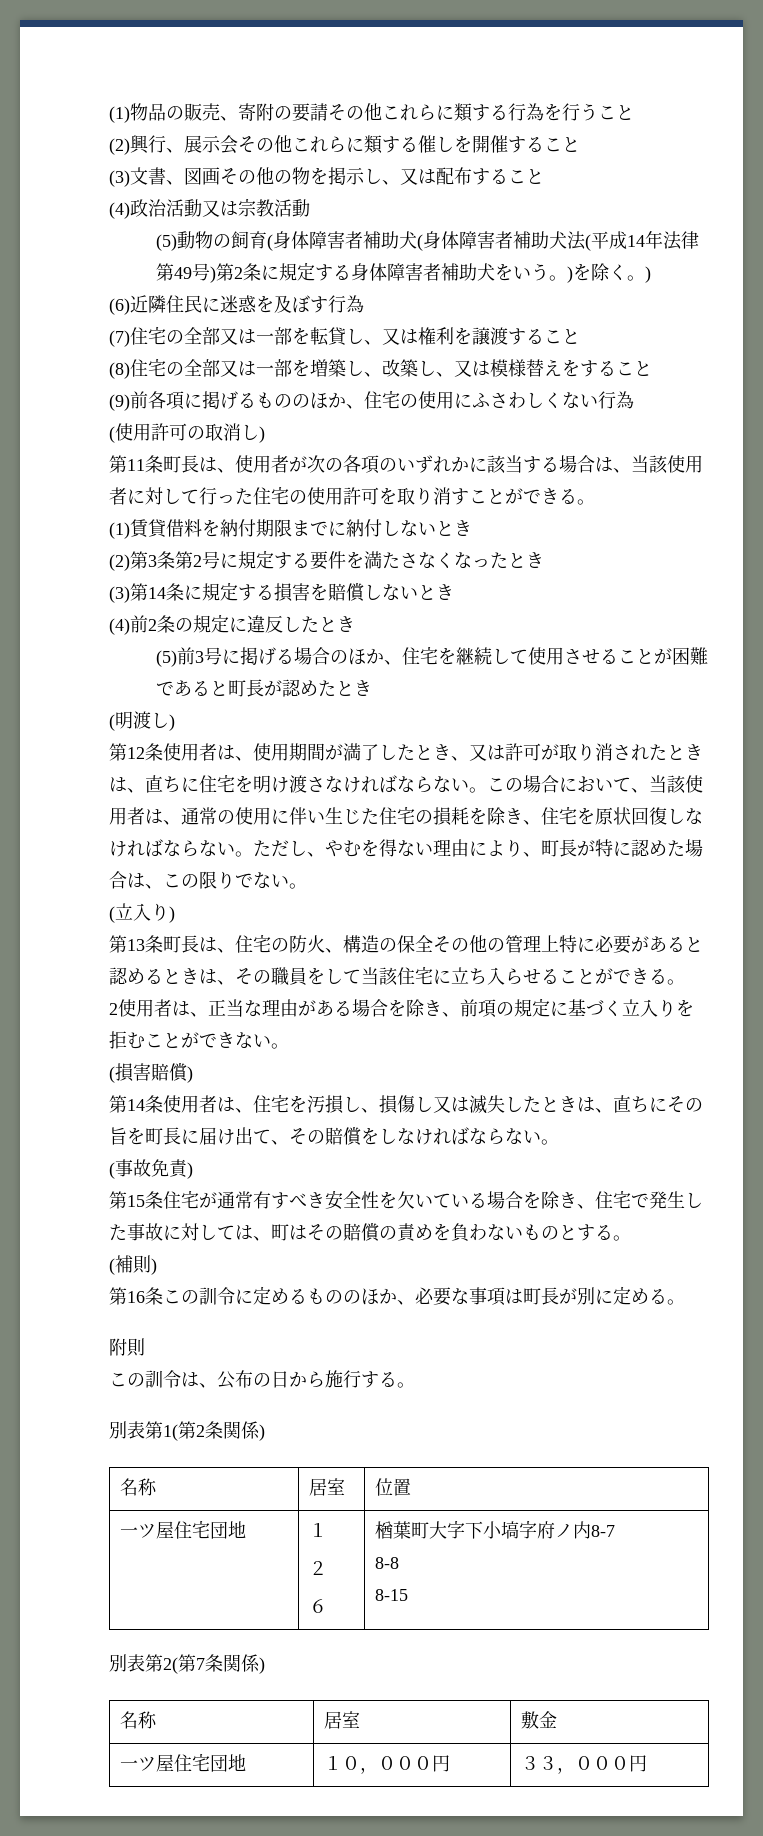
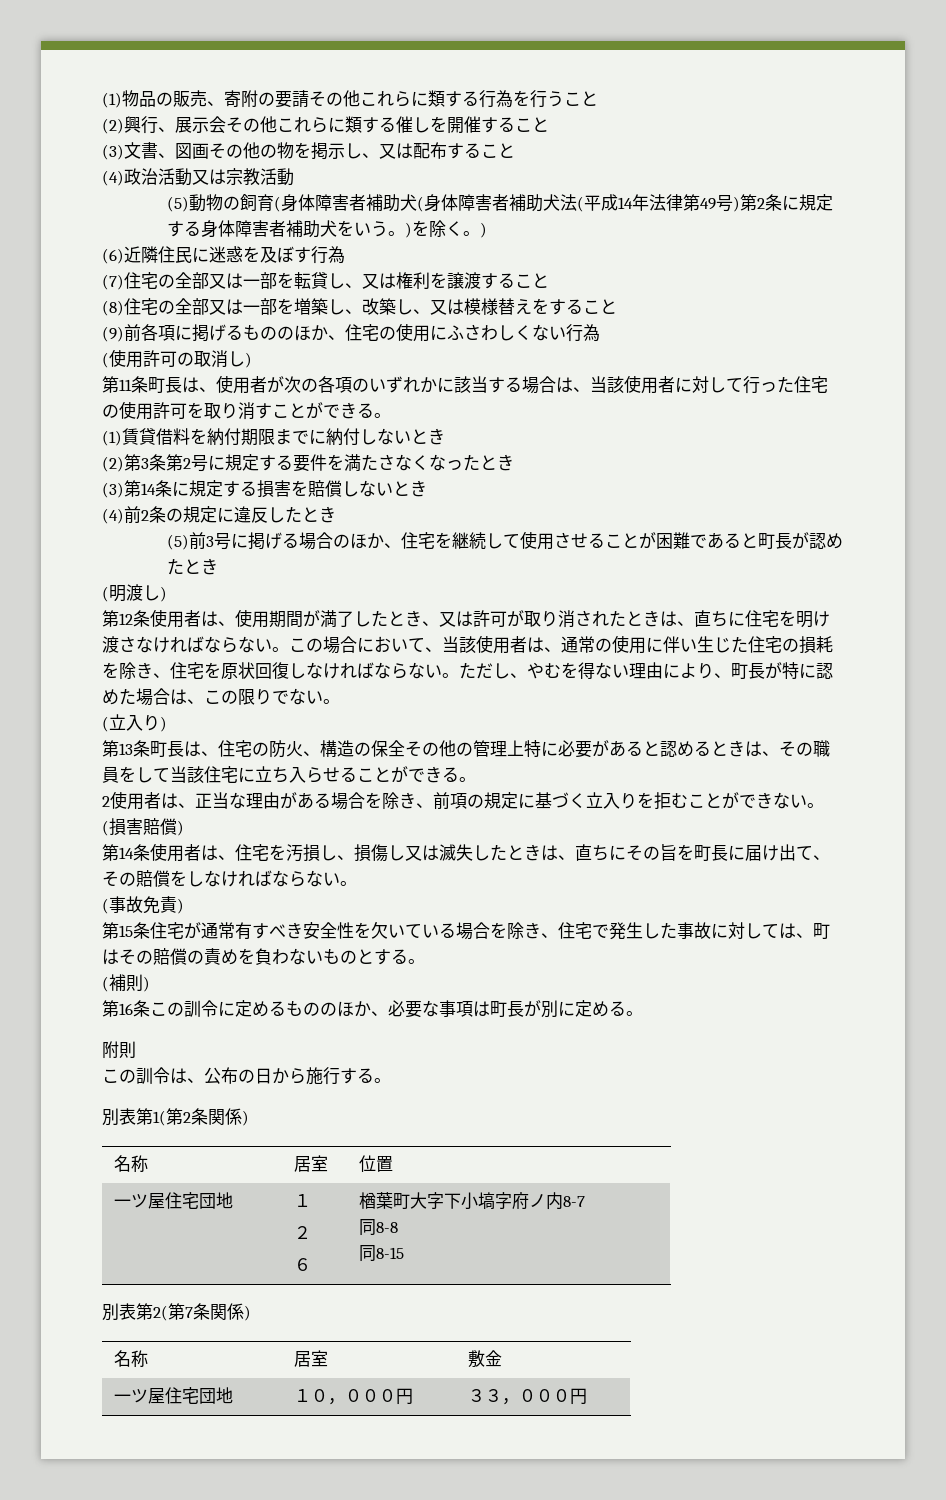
(616, 1531) none -> [359,1219,377,1236] 同
(400, 1563) none -> [359,1245,377,1262] 同

